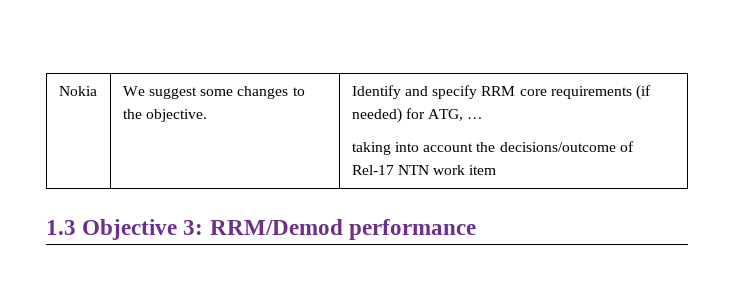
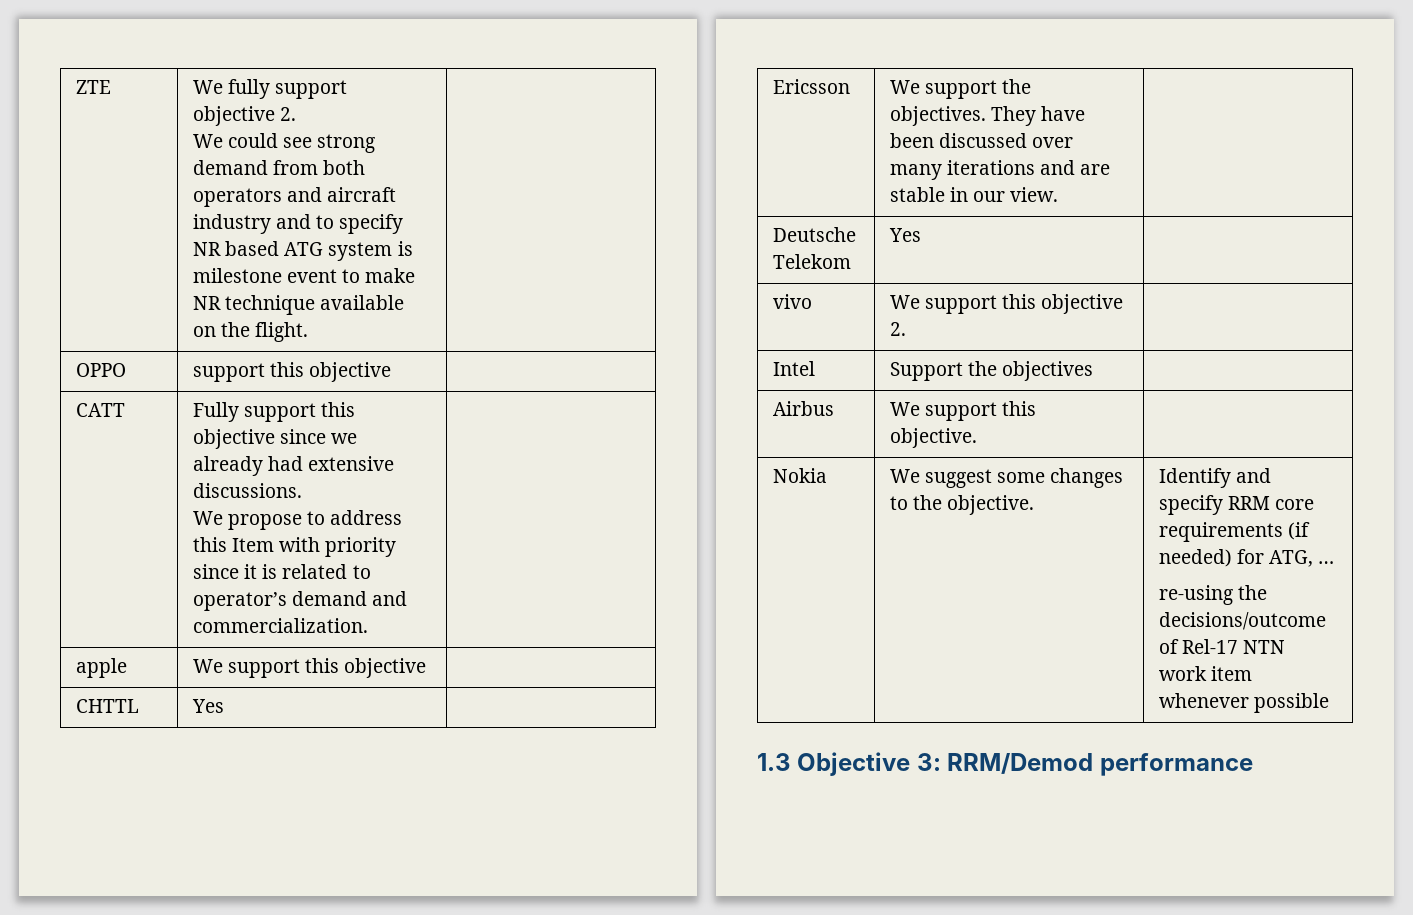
(58, 91) none -> [75,80,111,94] [192,79,348,99] [192,106,297,126] [192,133,376,153] [192,160,366,175] [192,187,397,207] [192,214,404,234] [192,241,413,261] [192,268,416,283] [192,295,405,315] [192,322,309,342] [75,363,126,377] [192,362,392,382] [75,403,125,417] [192,402,356,422] [192,429,358,449] [192,456,395,476] [192,483,302,498] [192,510,403,530] [192,537,397,557] [192,564,371,579] [192,591,408,611] [192,618,368,633] [75,658,127,678] [192,658,427,678] [75,699,139,713] [191,699,224,713] [772,79,850,94] [889,79,1032,99] [889,106,1086,126] [889,133,1074,148] [889,160,1111,180] [889,187,1059,202] [772,227,856,242] [772,254,851,269] [888,228,921,242] [772,294,812,309] [889,294,1124,314] [889,322,906,336] [772,361,815,376] [889,361,1094,381] [772,401,834,416] [889,401,1037,421] [889,428,977,448] ZTE | We fully support objective 2. // We could see strong demand from both operators and aircraft industry and to specify NR based ATG system is milestone event to make NR technique available on the flight. | // OPPO | support this objective | // CATT | Fully support this objective since we already had extensive discussions. // We propose to address this Item with priority since it is related to operator’s demand and commercialization. | // apple | We support this objective | // CHTTL | Yes | // Ericsson | We support the objectives. They have been discussed over many iterations and are stable in our view. | // Deutsche Telekom | Yes | // vivo | We support this objective 2. | // Intel | Support the objectives | // Airbus | We support this objective. | //
[351,142,474,155] taking into account -> [1158,585,1233,605] re-using
(497, 170) none -> [1158,693,1330,713] whenever possible

